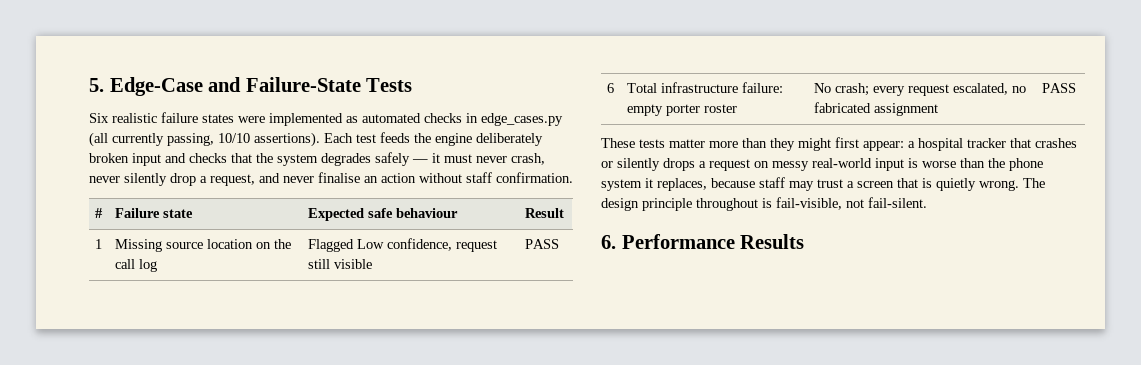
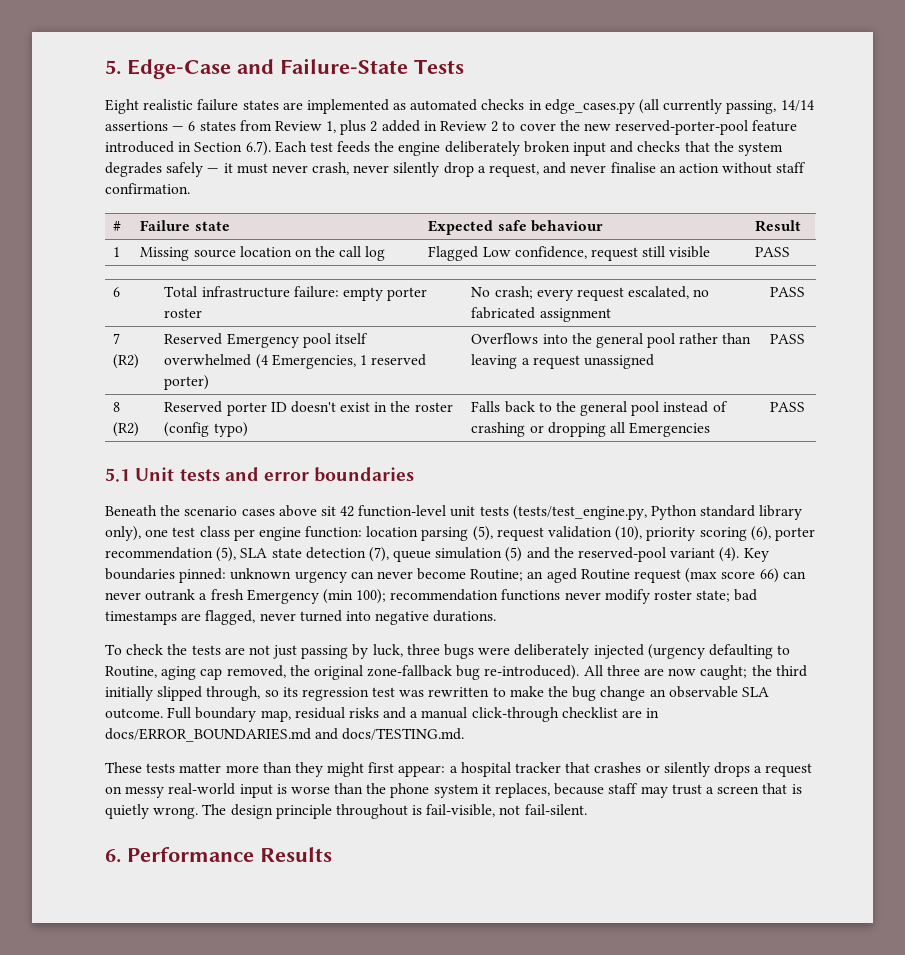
[89,113,109,123] Six -> [105,99,139,114] Eight
[238,116,265,123] were -> [282,102,303,110] are
[218,132,320,147] 10/10 assertions). -> [780,100,814,111] [105,120,798,135] [105,141,271,156] 14/14 assertions — 6 states from Review 1, plus 2 added in Review 2 to cover the new reserved-porter-pool feature introduced in Section 6.7).
(1077, 88) none -> [113,333,121,344] [113,354,140,369] [164,333,368,348] [164,354,427,369] [164,375,210,390] [471,333,752,348] [471,354,654,369] [770,334,806,344] [113,402,121,412] [113,422,140,437] [164,401,453,416] [164,422,248,437] [471,401,728,416] [471,422,711,437] [770,402,806,412] [105,467,415,482] [105,505,803,520] [105,526,815,541] [105,547,769,562] [105,568,806,583] [105,589,758,604] [105,610,497,625] [105,644,791,659] [105,665,807,680] [105,686,769,701] [105,707,660,722] [105,728,465,742] // 7 (R2) | Reserved Emergency pool itself overwhelmed (4 Emergencies, 1 reserved porter) | Overflows into the general pool rather than leaving a request unassigned | PASS // 8 (R2) | Reserved porter ID doesn't exist in the roster (config typo) | Falls back to the general pool instead of crashing or dropping all Emergencies | PASS // 5.1 Unit tests and error boundaries // Beneath the scenario cases above sit 42 function-level unit tests (tests/test_engine.py, Python standard library only), one test class per engine function: location parsing (5), request validation (10), priority scoring (6), porter recommendation (5), SLA state detection (7), queue simulation (5) and the reserved-pool variant (4). Key boundaries pinned: unknown urgency can never become Routine; an aged Routine request (max score 66) can never outrank a fresh Emergency (min 100); recommendation functions never modify roster state; bad timestamps are flagged, never turned into negative durations. // To check the tests are not just passing by luck, three bugs were deliberately injected (urgency defaulting to Routine, aging cap removed, the original zone-fallback bug re-introduced). All three are now caught; the third initially slipped through, so its regression test was rewritten to make the bug change an observable SLA outcome. Full boundary map, residual risks and a manual click-through checklist are in docs/ERROR_BOUNDARIES.md and docs/TESTING.md.

